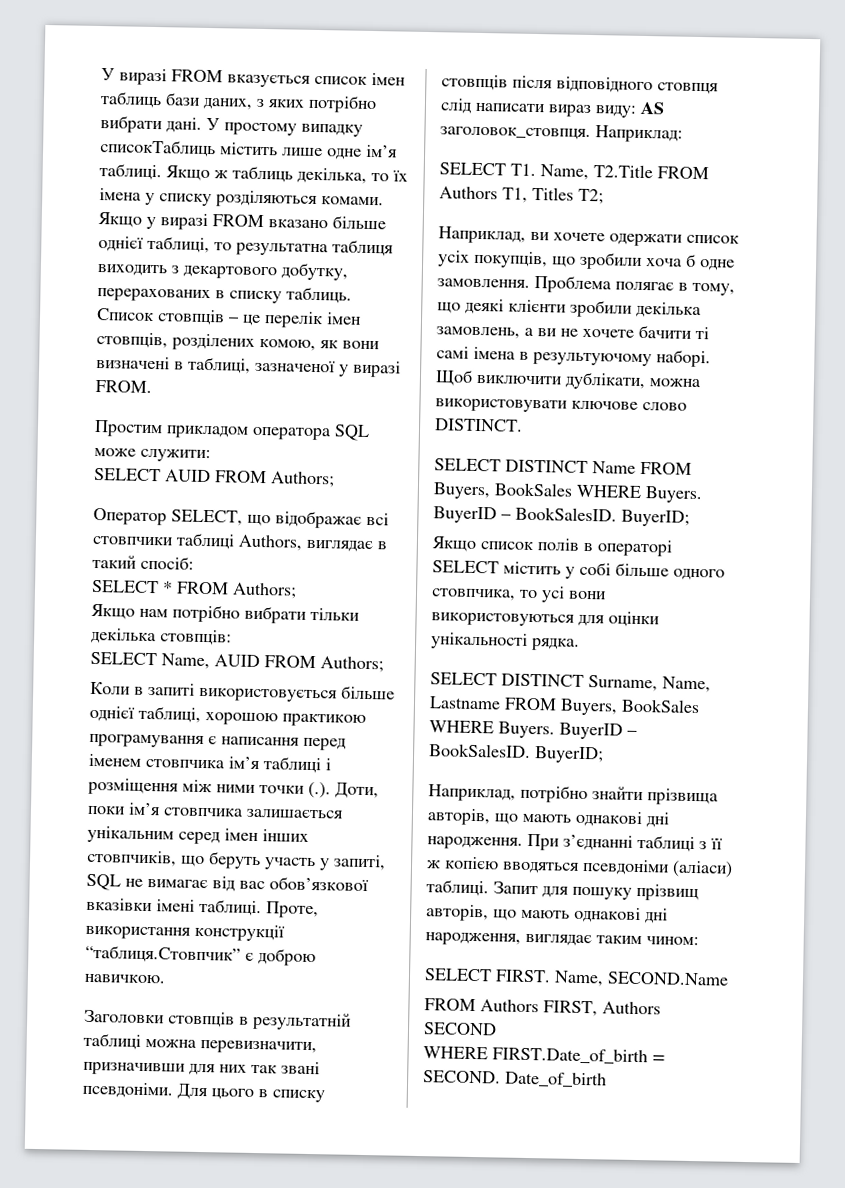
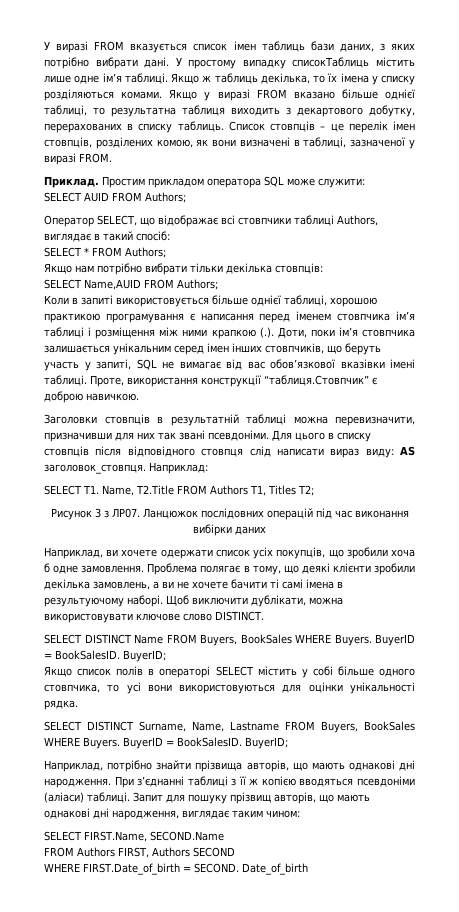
(152, 386) none -> [44,176,99,188] Приклад.
[161,653,260,670] Name, AUID -> [84,279,141,290] Name,AUID
[259,785,305,794] точки -> [211,329,256,339] крапкою
(604, 196) none -> [50,508,409,520] [193,524,266,536] // Рисунок 3 з ЛР07. Ланцюжок послідовних операцій під час виконання вибірки даних
[501,514,511,520] – -> [44,654,52,659] =
[627,730,637,736] – -> [166,741,174,746] =
[495,969,604,987] FIRST. Name, -> [84,831,147,842] FIRST.Name,

